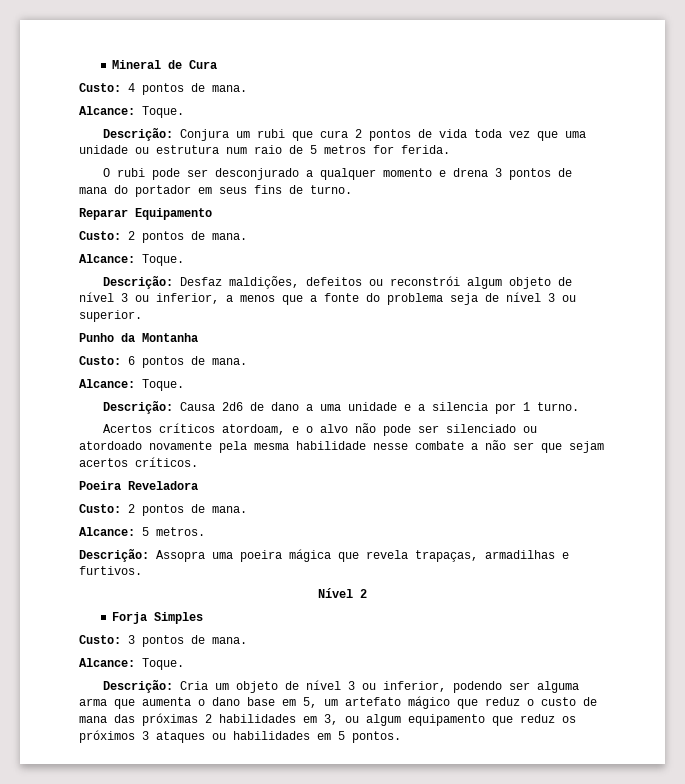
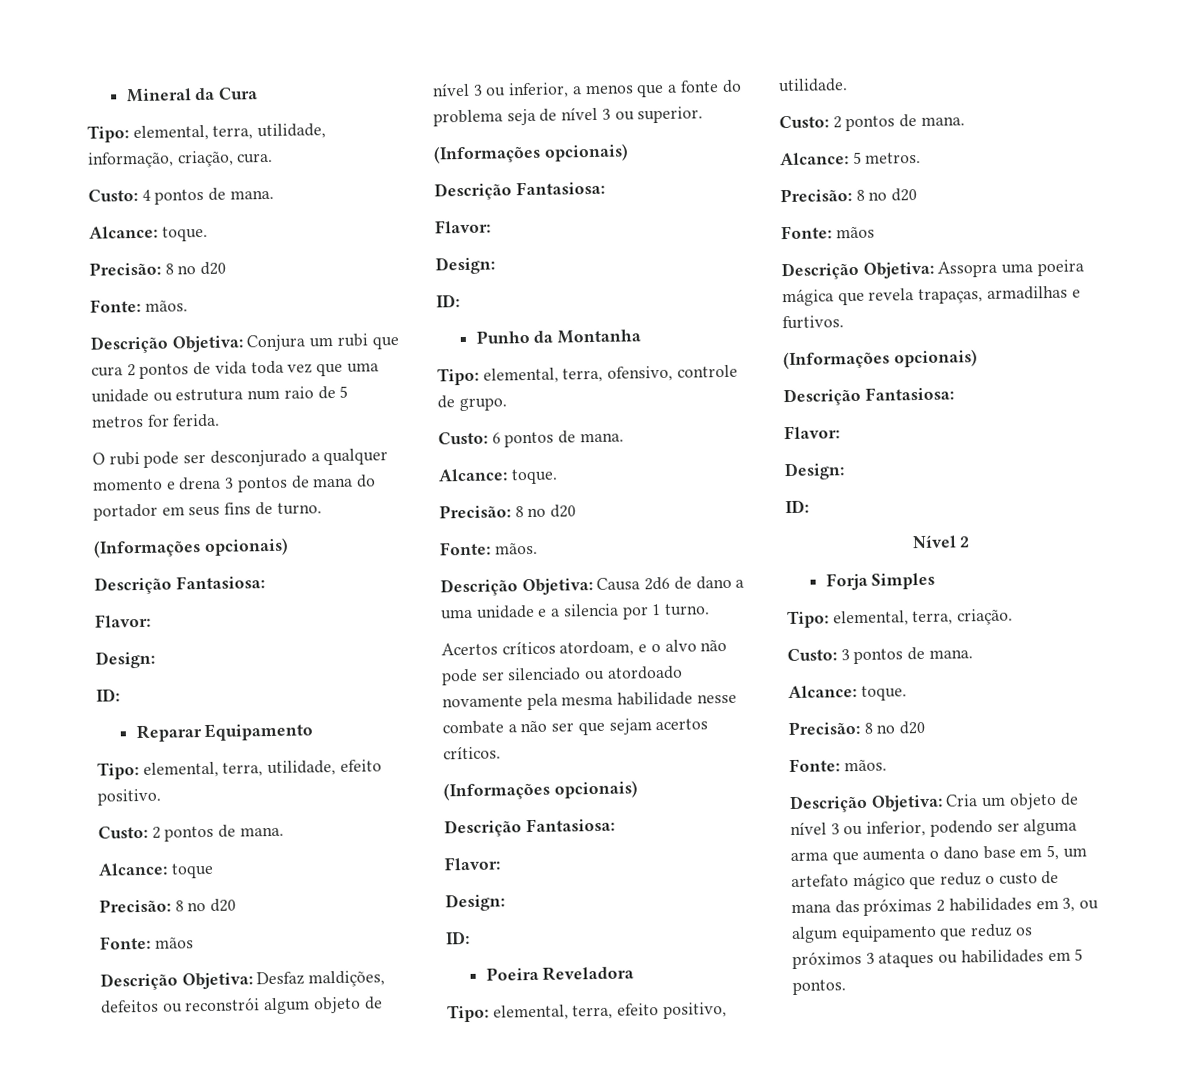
[168,60,183,69] de -> [194,87,216,101] da
(218, 64) none -> [87,123,327,143] [87,150,274,169] // Tipo: elemental, terra, utilidade, informação, criação, cura.
[142,106,184,118] [103,127,174,141] Toque. // Descrição: -> [161,225,208,242] [89,261,227,276] [90,298,188,313] [90,335,244,354] toque. // Precisão: 8 no d20 // Fonte: mãos. // Descrição Objetiva:
[79,208,212,220] [79,231,247,243] [79,254,184,266] [103,275,174,289] Reparar Equipamento // Custo: 2 pontos de mana. // Alcance: Toque. // Descrição: -> [93,537,289,558] [94,575,265,595] [95,613,151,628] [95,650,155,669] [96,688,120,702] [135,722,314,743] [97,759,382,780] [97,788,161,806] [98,824,284,842] [98,862,214,879] [99,898,237,913] [99,935,194,950] [100,972,253,991] (Informações opcionais) // Descrição Fantasiosa: // Flavor: // Design: // ID: // Reparar Equipamento // Tipo: elemental, terra, utilidade, efeito positivo. // Custo: 2 pontos de mana. // Alcance: toque // Precisão: 8 no d20 // Fonte: mãos // Descrição Objetiva:
[79,333,198,342] Punho da Montanha -> [433,143,629,164] [434,180,605,201] [435,219,491,234] [435,256,495,275] [436,294,460,308] [475,329,642,344] [437,364,738,386] [437,395,507,412] (Informações opcionais) // Descrição Fantasiosa: // Flavor: // Design: // ID: // Punho da Montanha // Tipo: elemental, terra, ofensivo, controle de grupo.
[142,379,184,391] [103,400,174,414] Toque. // Descrição: -> [510,468,558,485] [439,504,577,519] [439,541,538,556] [440,578,593,597] toque. // Precisão: 8 no d20 // Fonte: mãos. // Descrição Objetiva:
[79,481,198,490] Poeira Reveladora -> [443,780,638,801] [444,817,615,838] [444,856,501,871] [445,893,505,912] [445,930,470,945] [485,965,635,981] [447,1002,727,1023] [778,78,848,93] (Informações opcionais) // Descrição Fantasiosa: // Flavor: // Design: // ID: // Poeira Reveladora // Tipo: elemental, terra, efeito positivo, utilidade.
[79,548,149,562] Descrição: -> [780,188,918,203] [781,225,875,240] [781,261,934,281] Precisão: 8 no d20 // Fonte: mãos // Descrição Objetiva:
(142, 570) none -> [783,349,978,370] [783,386,954,407] [784,425,840,440] [784,462,845,481] [785,499,809,514] // (Informações opcionais) // Descrição Fantasiosa: // Flavor: // Design: // ID:
(204, 618) none -> [787,608,1014,629] // Tipo: elemental, terra, criação.
[142,658,184,670] [103,679,174,693] Toque. // Descrição: -> [860,685,907,701] [788,720,926,736] [789,758,887,773] [789,794,943,814] toque. // Precisão: 8 no d20 // Fonte: mãos. // Descrição Objetiva:

